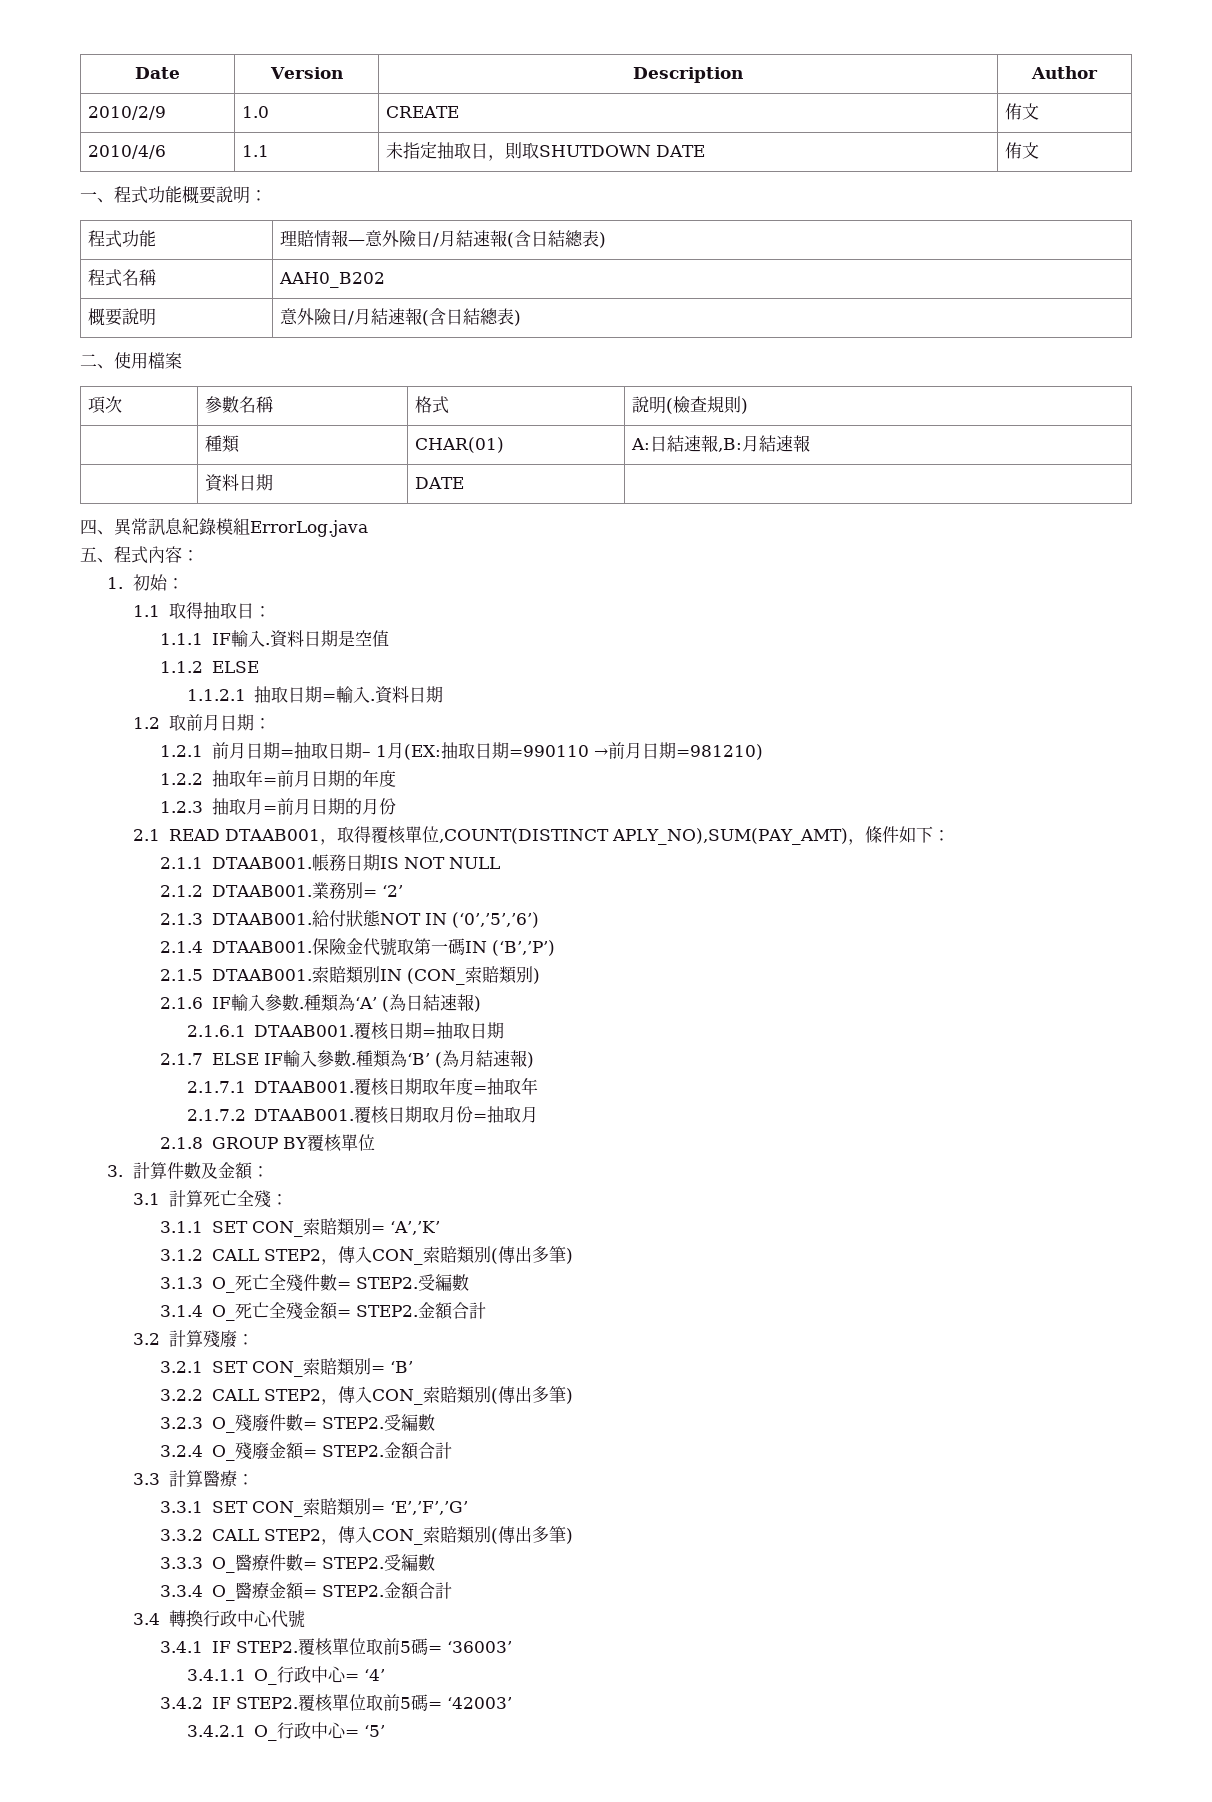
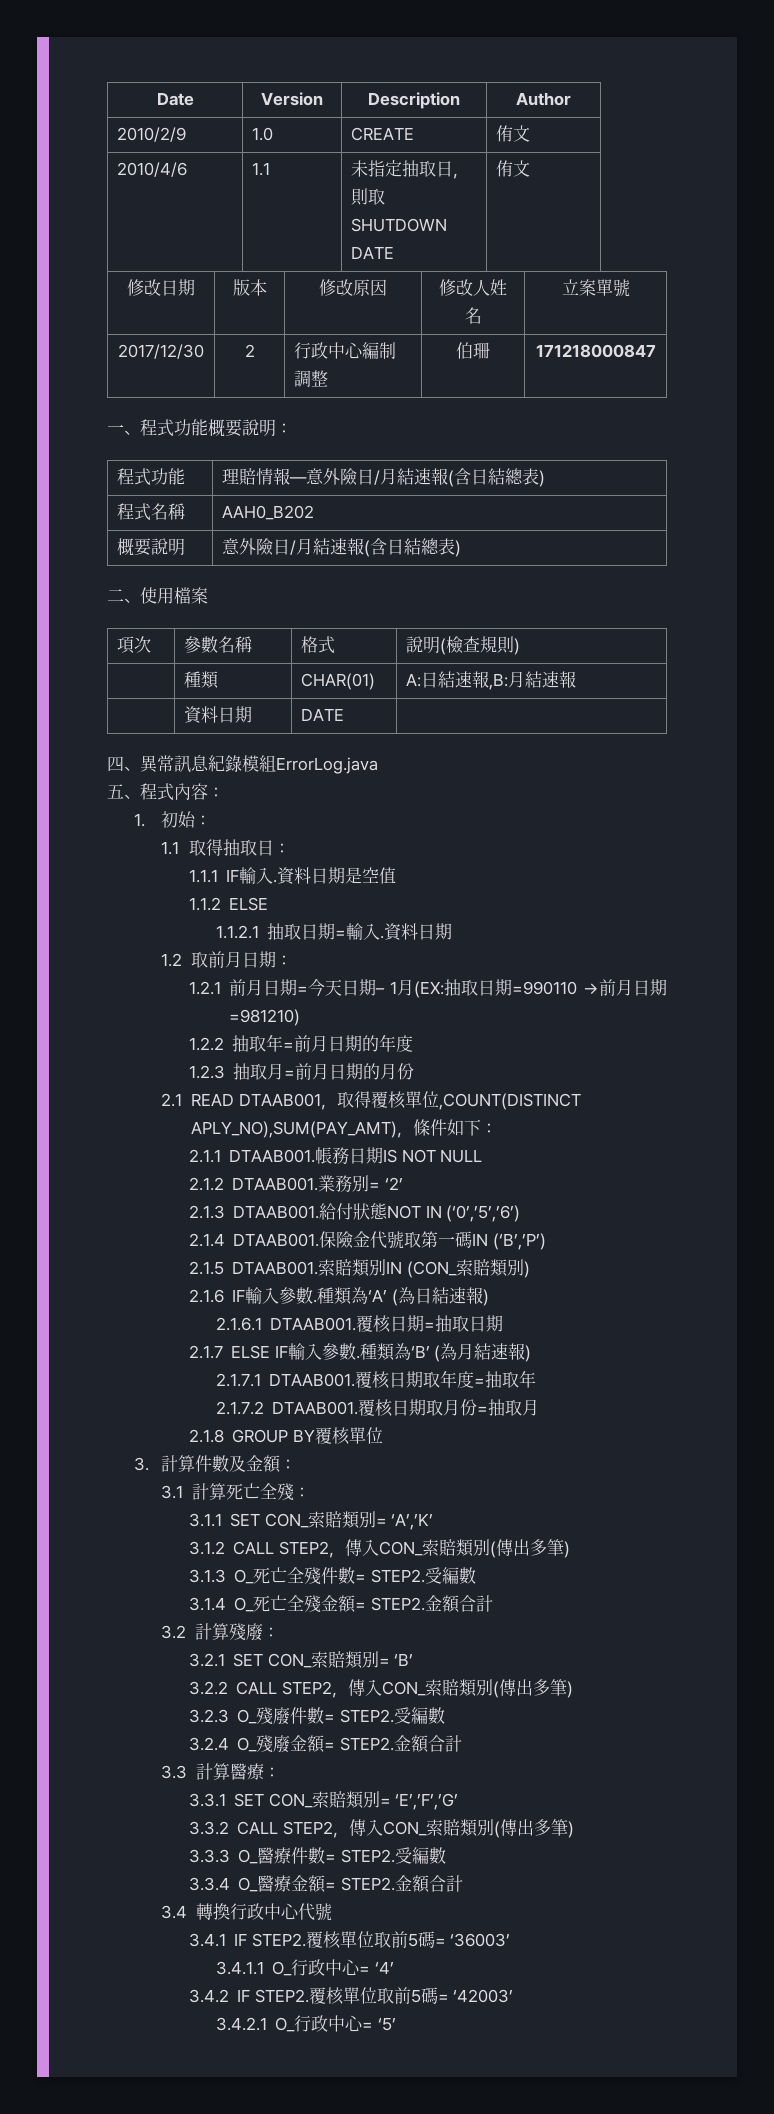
(1040, 150) none -> [127,279,195,296] [232,279,267,296] [319,279,387,296] [439,279,507,296] [464,307,482,324] [561,279,630,297] [118,344,204,359] [244,344,255,357] [294,342,397,359] [294,370,329,387] [456,342,490,359] [535,344,656,358] // 修改日期 | 版本 | 修改原因 | 修改人姓名 | 立案單號 // 2017/12/30 | 2 | 行政中心編制調整 | 伯珊 | 171218000847
[293,742,328,759] 抽取 -> [308,978,343,997] 今天

